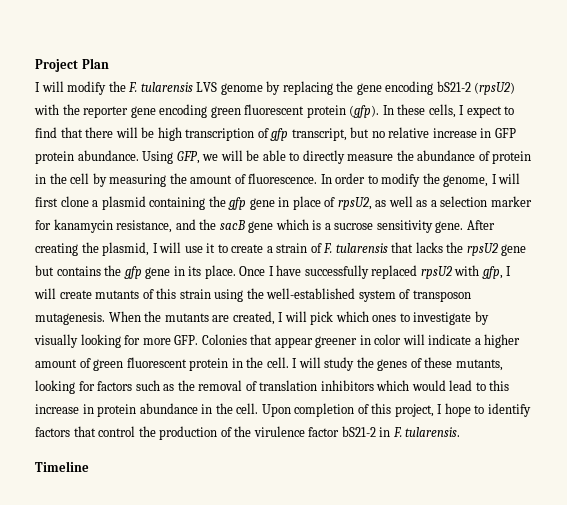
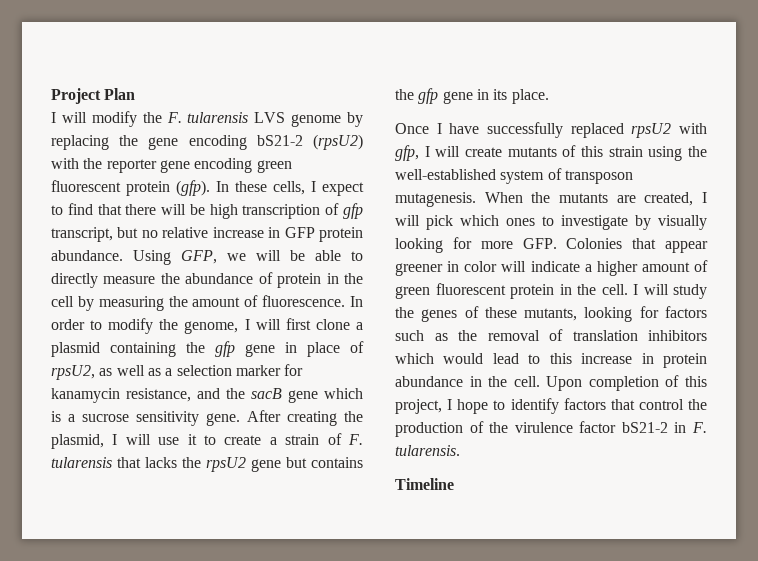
(236, 272) none -> (549, 96) //

